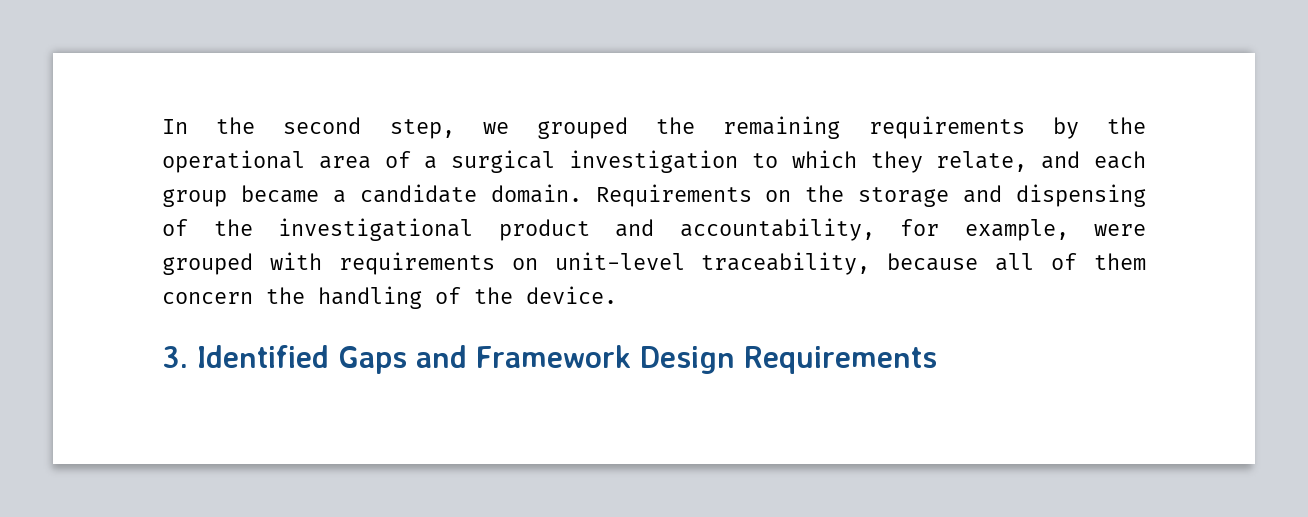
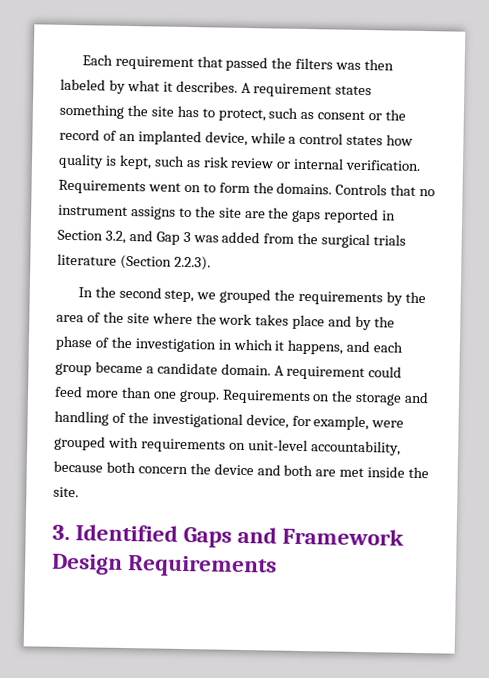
(162, 126) none -> [81,54,395,72] [60,78,373,98] [59,103,407,122] [59,128,414,147] [58,153,422,171] [58,179,436,197] [58,204,397,224] [57,229,407,249] [57,253,211,271] Each requirement that passed the filters was then labeled by what it describes. A requirement states something the site has to protect, such as consent or the record of an implanted device, while a control states how quality is kept, such as risk review or internal verification. Requirements went on to form the domains. Controls that no instrument assigns to the site are the gaps reported in Section 3.2, and Gap 3 was added from the surgical trials literature (Section 2.2.3). //
[723,116,841,139] remaining -> (296, 295) none
[162,150,305,173] operational -> (426, 297) none
[424,150,1028,173] a surgical investigation to which they relate, -> [102,311,396,331] [55,335,344,355] the site where the work takes place and by the phase of the investigation in which it happens,
(582, 193) none -> [273,365,403,381] [54,385,220,403] A requirement could feed more than one group.
[1015,184,1146,207] dispensing -> [54,410,109,426] handling
[498,218,875,241] product and accountability, -> [245,414,289,429] device,
[701,252,1147,275] [162,286,617,309] traceability, because all of them concern the handling of the device. -> [310,440,401,456] [53,460,430,479] [53,486,79,498] accountability, because both concern the device and both are met inside the site.

